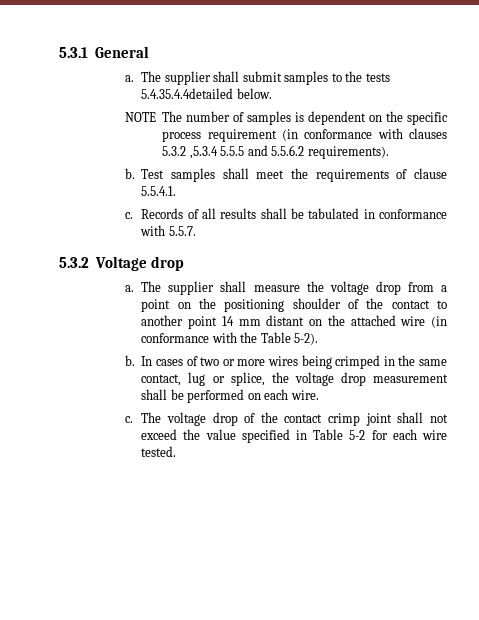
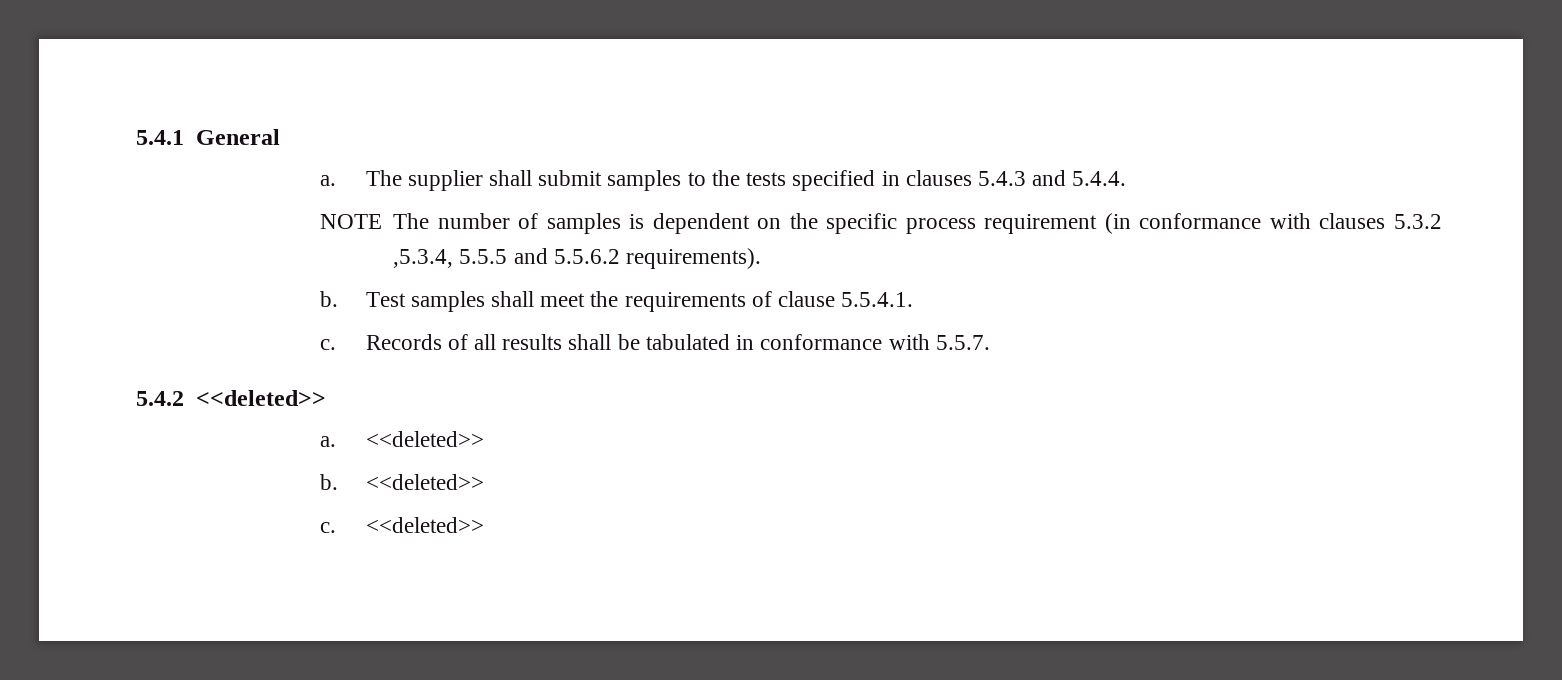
[59,47,88,58] 5.3.1 -> [136,130,184,145] 5.4.1
[141,88,272,99] 5.4.35.4.4detailed below. -> [792,170,1127,191] specified in clauses 5.4.3 and 5.4.4.
[189,146,218,159] ,5.3.4 -> [393,249,454,268] ,5.3.4,
[59,256,184,271] [124,281,448,295] [141,298,448,312] [141,315,447,329] [141,332,319,345] [124,355,448,369] [141,372,448,386] [141,389,319,403] [124,412,448,426] [141,429,447,443] [141,446,177,457] 5.3.2 Voltage drop // a. The supplier shall measure the voltage drop from a point on the positioning shoulder of the contact to another point 14 mm distant on the attached wire (in conformance with the Table 5-2). // b. In cases of two or more wires being crimped in the same contact, lug or splice, the voltage drop measurement shall be performed on each wire. // c. The voltage drop of the contact crimp joint shall not exceed the value specified in Table 5-2 for each wire tested. -> [136,390,326,406] [319,431,484,447] [319,474,484,490] [319,517,484,533] 5.4.2 <<deleted>> // a. <<deleted>> // b. <<deleted>> // c. <<deleted>>

